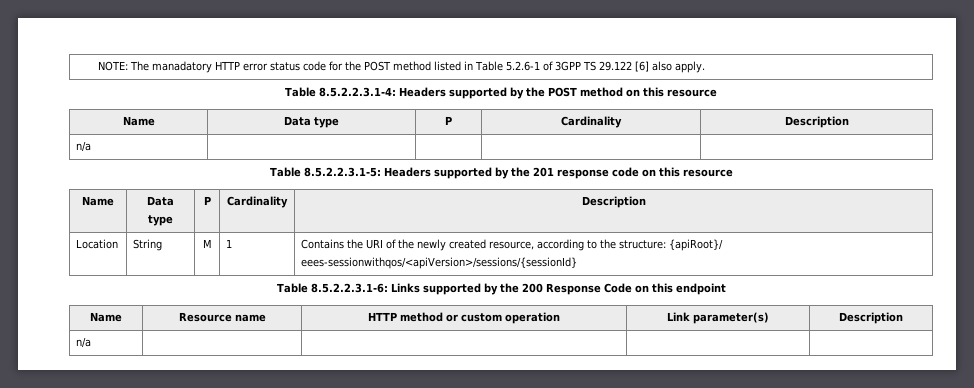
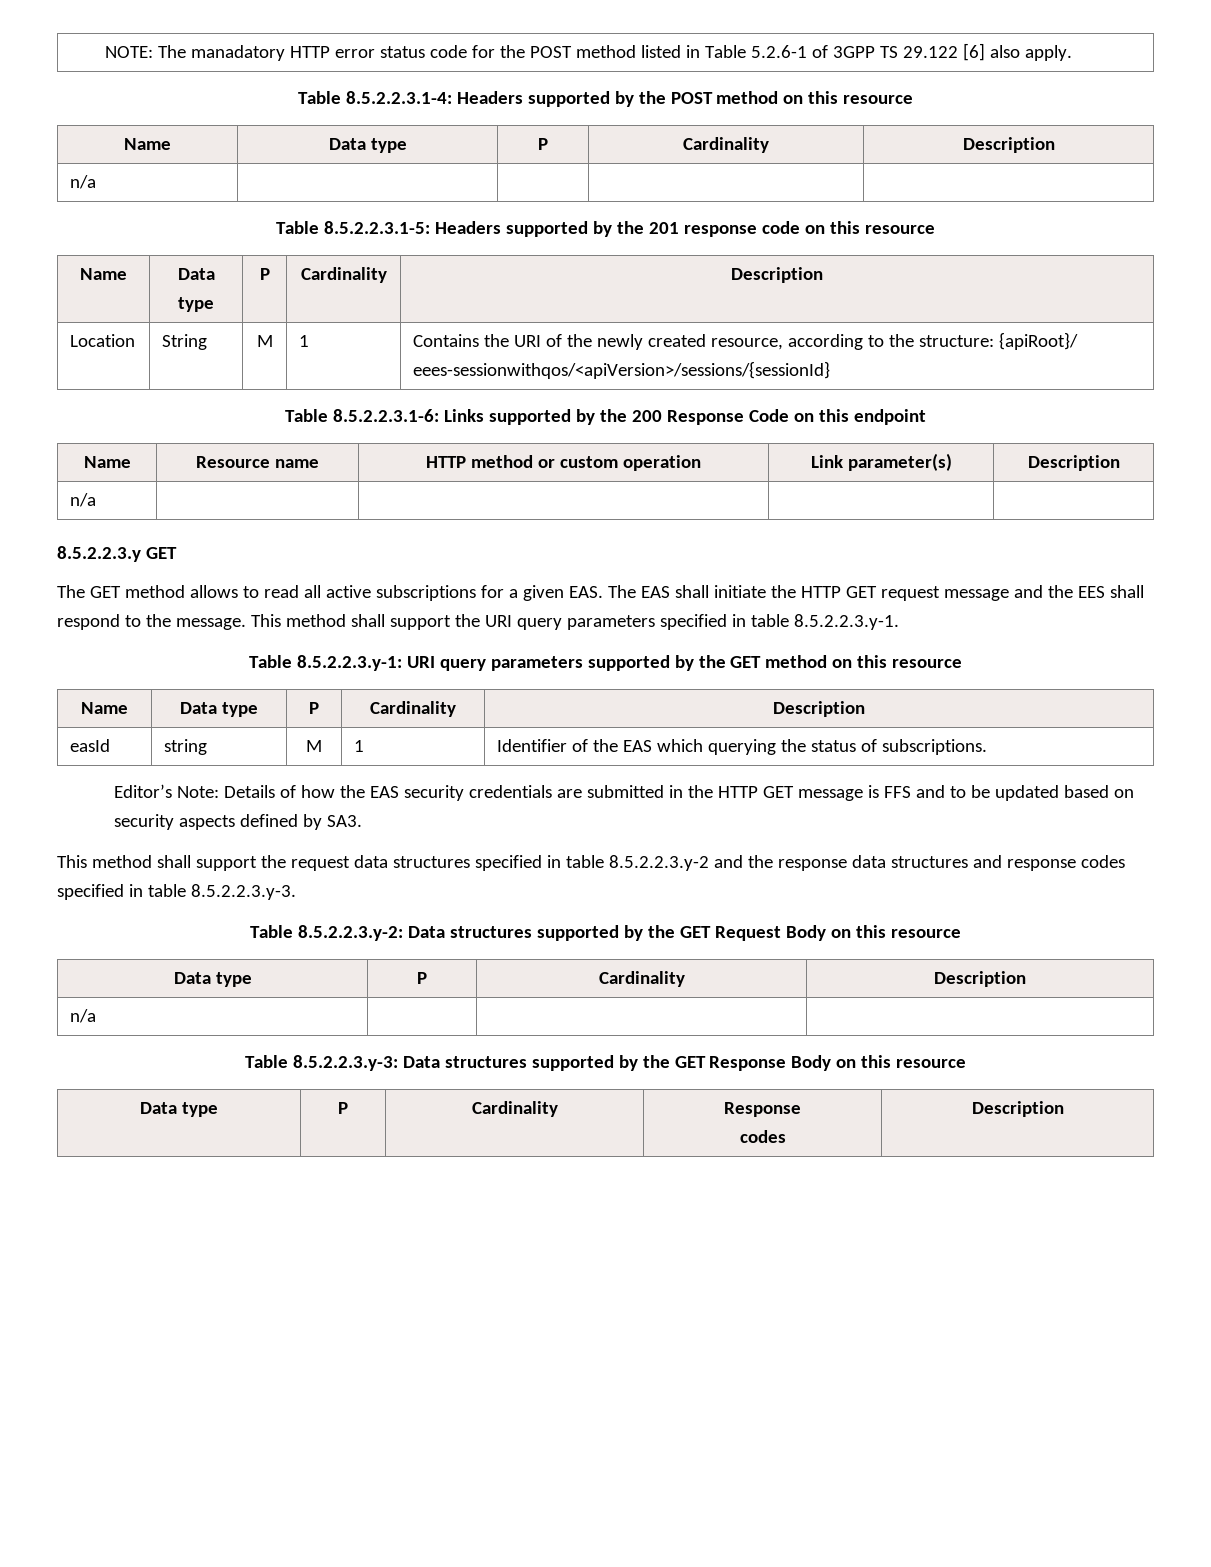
(92, 342) none -> [57,546,177,562] [57,585,1144,601] [57,614,899,630] [248,655,963,671] [81,702,128,714] [180,702,258,717] [309,702,319,714] [370,701,456,717] [773,701,865,717] [70,739,111,752] [164,739,208,755] [306,740,322,752] [354,740,365,752] [497,739,988,755] [113,784,1134,801] [113,814,362,830] [57,855,1125,871] [57,884,296,900] [250,925,961,941] [173,972,252,987] [417,972,427,984] [598,971,685,987] [934,971,1026,987] [70,1009,97,1023] [244,1055,967,1071] [140,1102,218,1117] [338,1102,348,1114] [471,1101,558,1117] [724,1102,801,1117] [739,1130,786,1143] [971,1101,1064,1117] // 8.5.2.2.3.y GET // The GET method allows to read all active subscriptions for a given EAS. The EAS shall initiate the HTTP GET request message and the EES shall respond to the message. This method shall support the URI query parameters specified in table 8.5.2.2.3.y-1. // Table 8.5.2.2.3.y-1: URI query parameters supported by the GET method on this resource // Name | Data type | P | Cardinality | Description // easId | string | M | 1 | Identifier of the EAS which querying the status of subscriptions. // Editor’s Note: Details of how the EAS security credentials are submitted in the HTTP GET message is FFS and to be updated based on security aspects defined by SA3. // This method shall support the request data structures specified in table 8.5.2.2.3.y-2 and the response data structures and response codes specified in table 8.5.2.2.3.y-3. // Table 8.5.2.2.3.y-2: Data structures supported by the GET Request Body on this resource // Data type | P | Cardinality | Description // n/a | | | // Table 8.5.2.2.3.y-3: Data structures supported by the GET Response Body on this resource // Data type | P | Cardinality | Response // codes | Description

